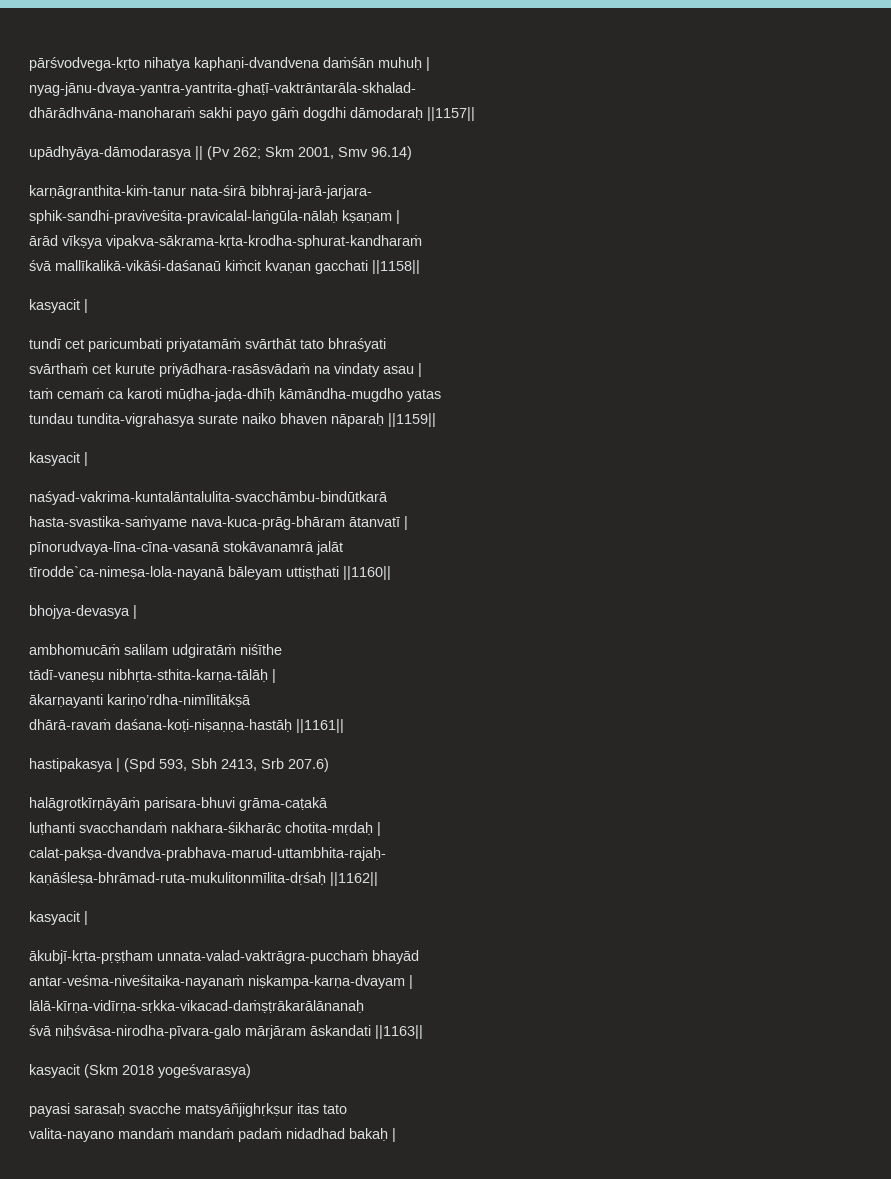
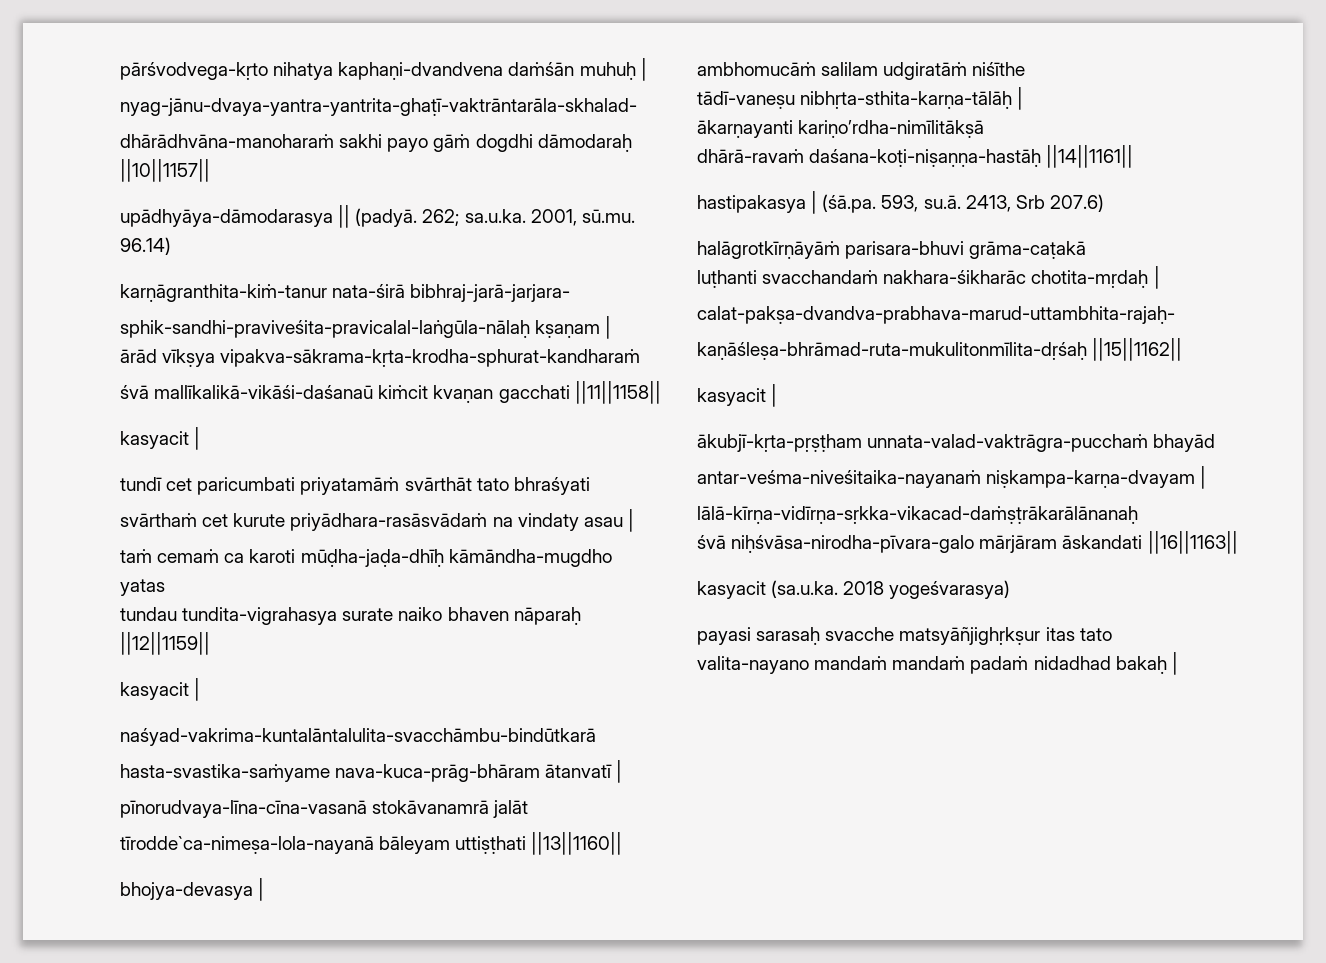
[427,107,475,121] ||1157|| -> [120,159,210,182] ||10||1157||
[207,146,368,160] (Pv 262; Skm 2001, Smv -> [355,208,635,227] (padyā. 262; sa.u.ka. 2001, sū.mu.
[372,260,420,274] ||1158|| -> [574,381,661,404] ||11||1158||
[388,413,436,427] ||1159|| -> [120,632,210,655] ||12||1159||
[343,566,391,580] ||1160|| -> [531,832,623,855] ||13||1160||
[296,719,344,733] ||1161|| -> [1046,145,1134,168] ||14||1161||
[124,758,217,772] (Spd 593, Sbh -> [822,194,961,213] (śā.pa. 593, su.ā.
[330,872,378,886] ||1162|| -> [1092,338,1183,361] ||15||1162||
[375,1025,423,1039] [29,1064,118,1078] ||1163|| // kasyacit (Skm -> [1147,531,1238,554] [697,580,839,599] ||16||1163|| // kasyacit (sa.u.ka.

